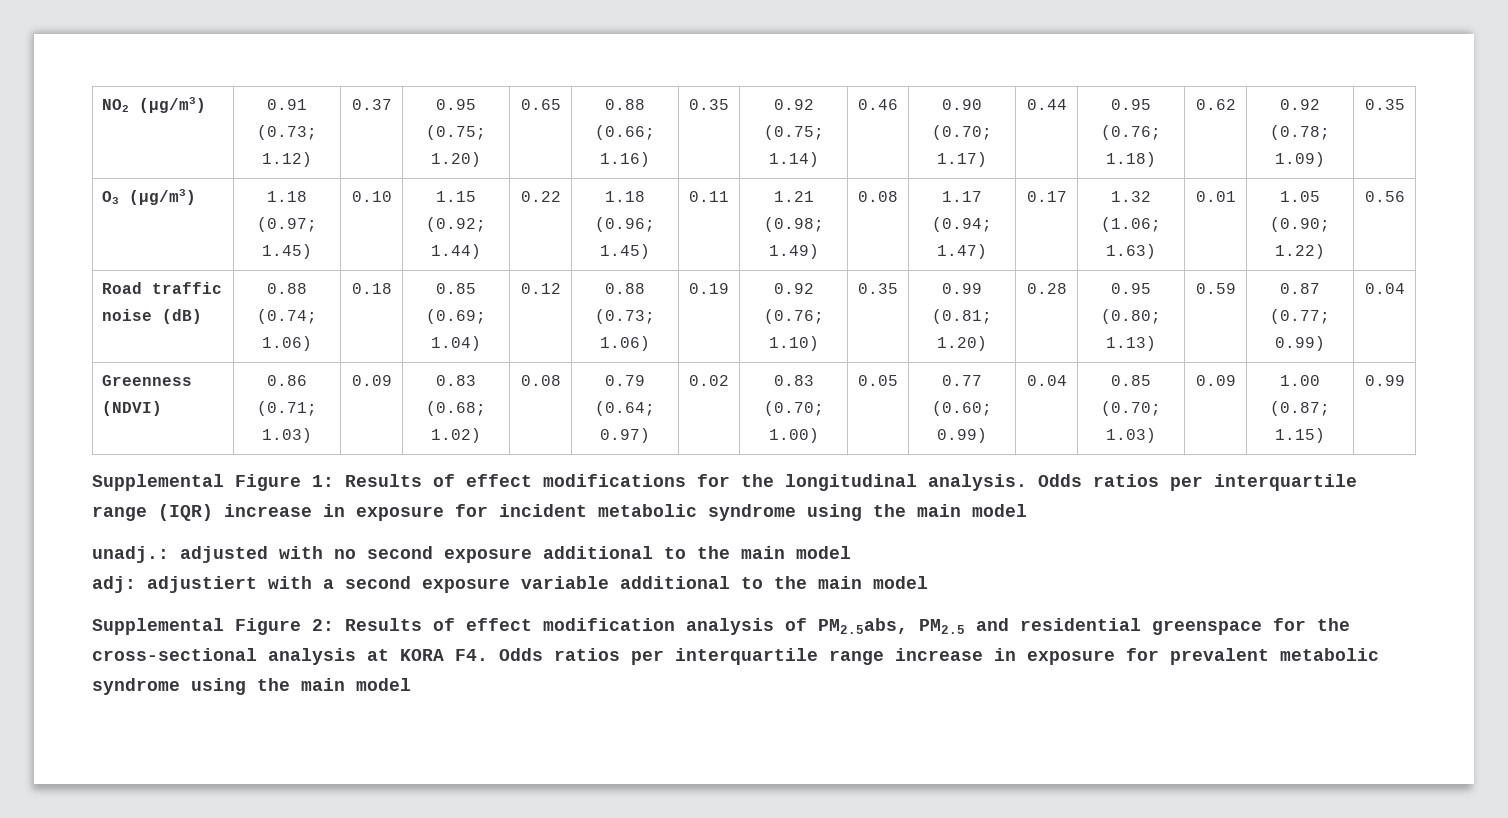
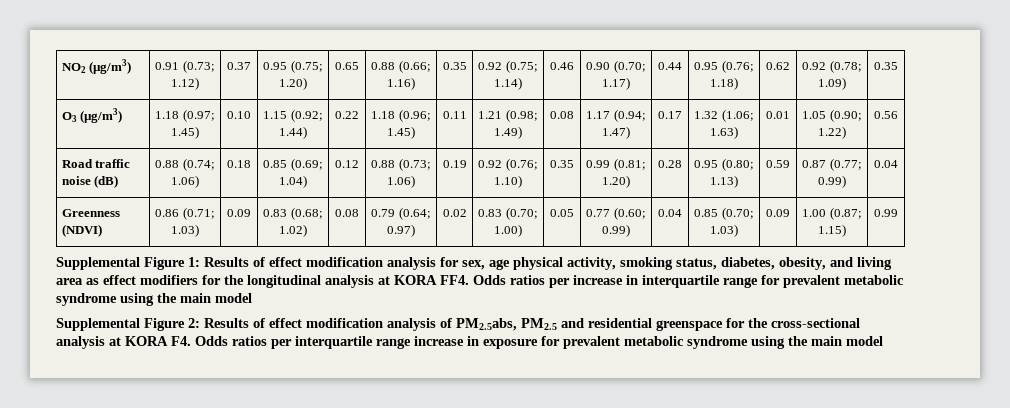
[543,474,1357,491] [92,504,1027,521] [92,546,851,563] [92,576,928,593] modifications for the longitudinal analysis. Odds ratios per interquartile range (IQR) increase in exposure for incident metabolic syndrome using the main model // unadj.: adjusted with no second exposure additional to the main model // adj: adjustiert with a second exposure variable additional to the main model -> [306,257,892,270] [56,275,904,288] [56,293,252,306] modification analysis for sex, age physical activity, smoking status, diabetes, obesity, and living area as effect modifiers for the longitudinal analysis at KORA FF4. Odds ratios per increase in interquartile range for prevalent metabolic syndrome using the main model

